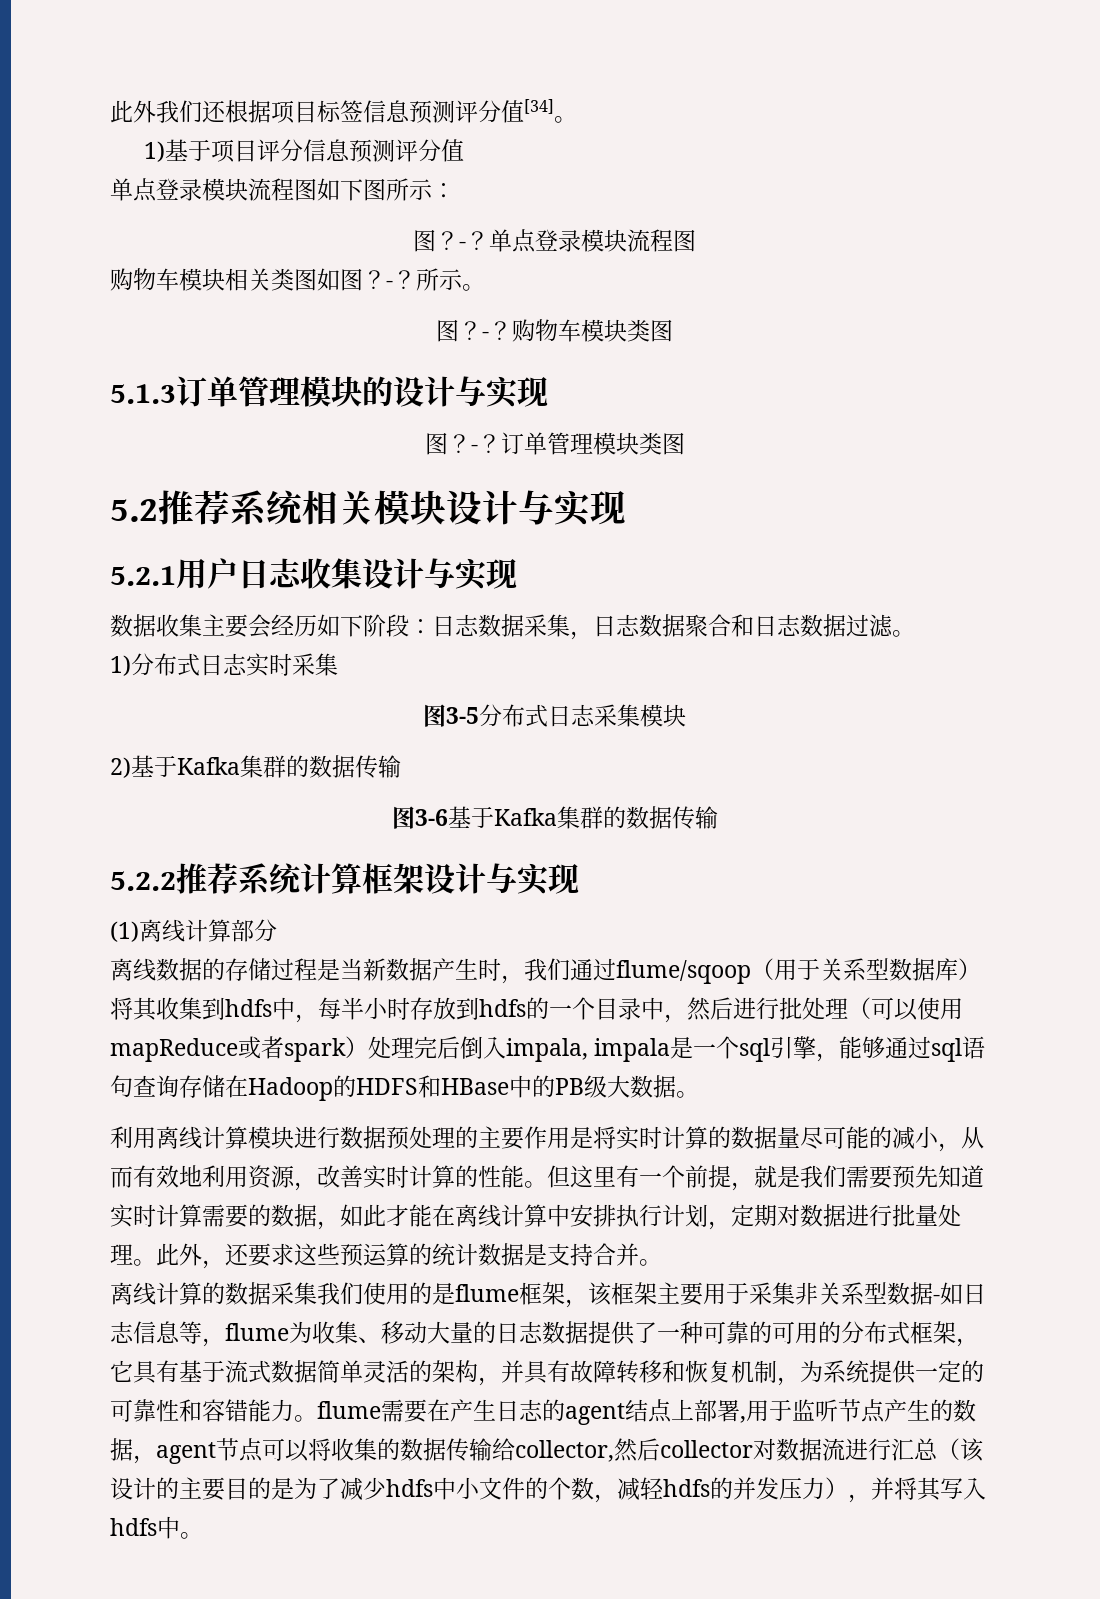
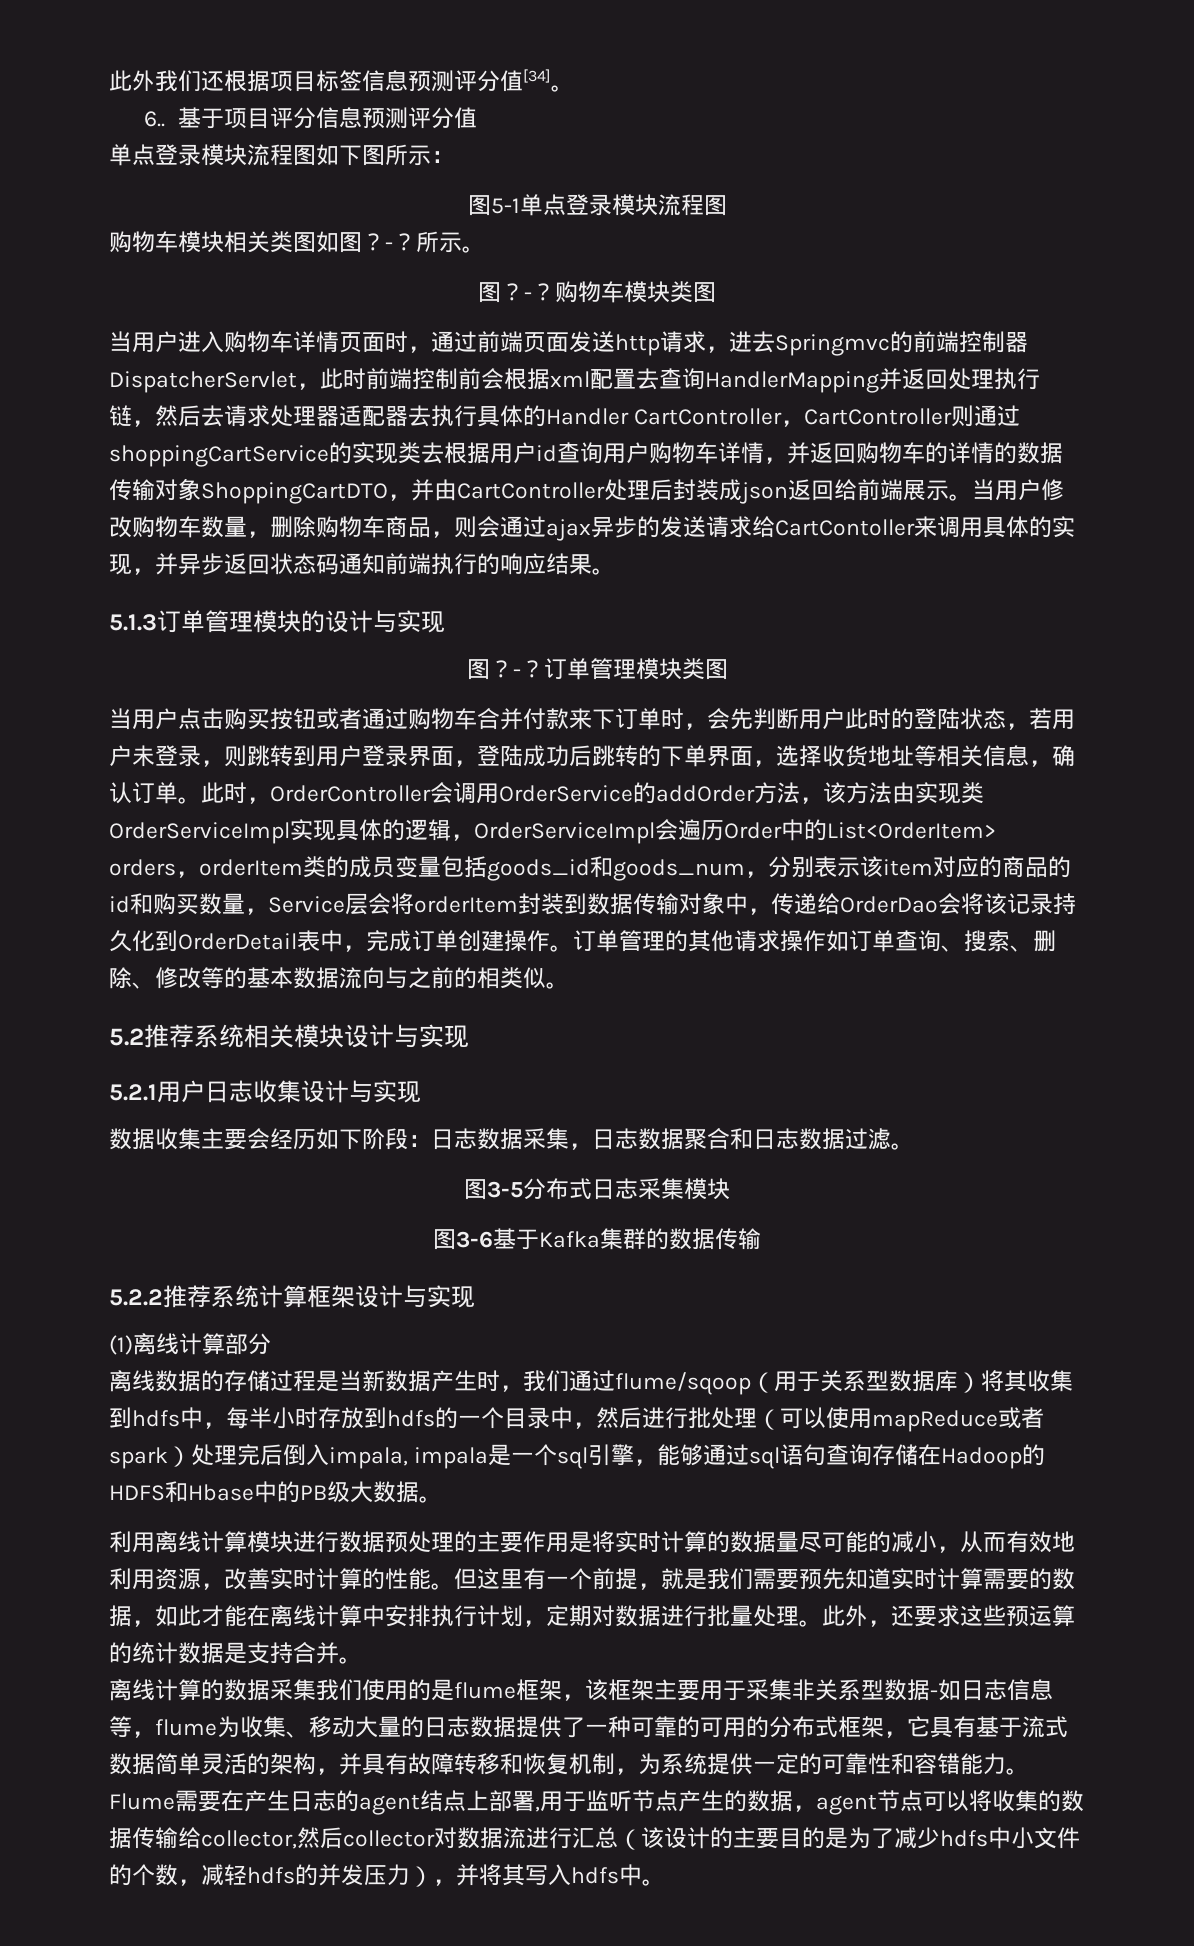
[143,141,165,162] 1) -> [143,111,165,127] 6..
[436,231,489,250] ？-？ -> [490,198,520,214] 5-1
(673, 330) none -> [109,331,1028,356] [109,368,1040,393] [109,405,1021,427] [109,442,1063,467] [109,478,1064,504] [109,516,1075,541] [109,553,615,575] // 当用户进入购物车详情页面时，通过前端页面发送http请求，进去Springmvc的前端控制器DispatcherServlet，此时前端控制前会根据xml配置去查询HandlerMapping并返回处理执行链，然后去请求处理器适配器去执行具体的Handler CartController，CartController则通过shoppingCartService的实现类去根据用户id查询用户购物车详情，并返回购物车的详情的数据传输对象ShoppingCartDTO，并由CartController处理后封装成json返回给前端展示。当用户修改购物车数量，删除购物车商品，则会通过ajax异步的发送请求给CartContoller来调用具体的实现，并异步返回状态码通知前端执行的响应结果。
(685, 443) none -> [109,708,1075,730] [109,745,1075,767] [109,782,984,804] [109,819,996,844] [109,856,1071,881] [109,892,1076,915] [109,930,1056,952] [109,967,569,989] // 当用户点击购买按钮或者通过购物车合并付款来下订单时，会先判断用户此时的登陆状态，若用户未登录，则跳转到用户登录界面，登陆成功后跳转的下单界面，选择收货地址等相关信息，确认订单。此时，OrderController会调用OrderService的addOrder方法，该方法由实现类OrderServiceImpl实现具体的逻辑，OrderServiceImpl会遍历Order中的List<OrderItem> orders，orderItem类的成员变量包括goods_id和goods_num，分别表示该item对应的商品的id和购买数量，Service层会将orderItem封装到数据传输对象中，传递给OrderDao会将该记录持久化到OrderDetail表中，完成订单创建操作。订单管理的其他请求操作如订单查询、搜索、删除、修改等的基本数据流向与之前的相类似。
[110,653,338,677] // 1)分布式日志实时采集 -> (914, 1146) none
[110,755,401,778] // 2)基于Kafka集群的数据传输 -> (730, 1189) none
[441,1078,509,1095] HBase -> [188,1484,254,1501] Hbase
[317,1401,381,1419] flume -> [109,1793,175,1810] Flume

